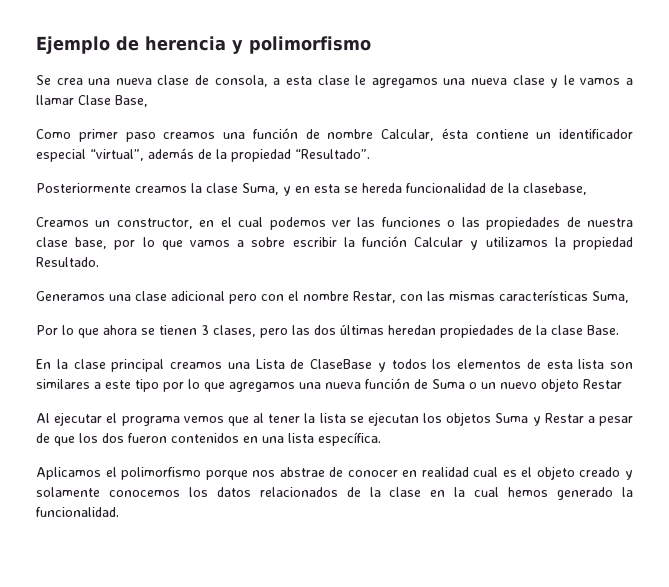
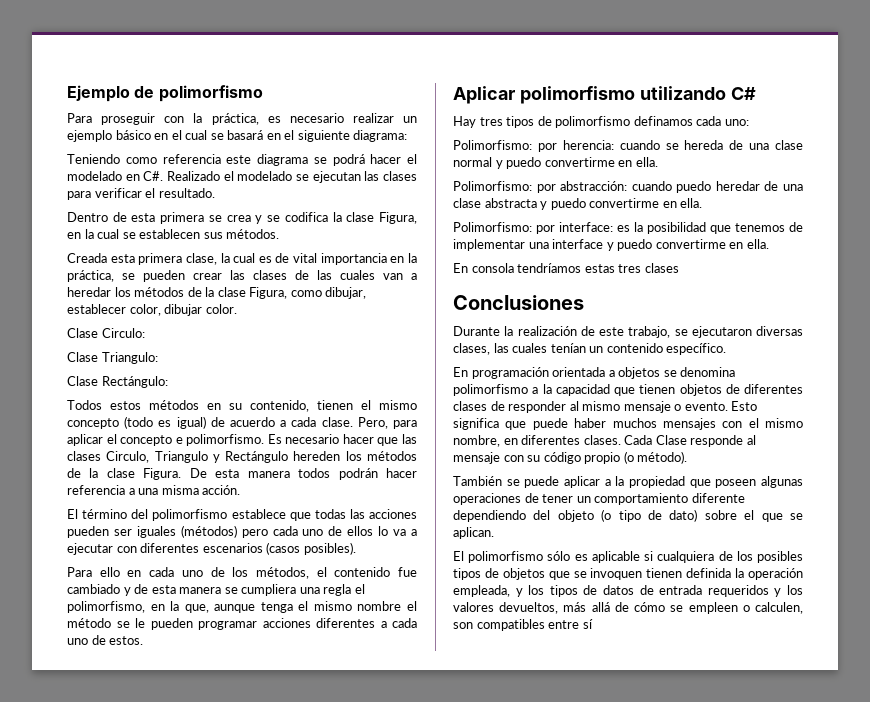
[145,36,243,54] herencia y -> (155, 92) none
[36,75,633,88] [36,95,148,107] [36,128,633,142] [36,148,370,162] [36,183,587,196] [36,217,634,230] [36,236,633,250] [36,257,99,267] [36,290,629,304] [36,324,619,338] [36,359,633,372] [36,378,622,392] [36,412,633,426] [36,432,381,446] [36,466,634,480] [36,487,633,500] [36,507,119,517] Se crea una nueva clase de consola, a esta clase le agregamos una nueva clase y le vamos a llamar Clase Base, // Como primer paso creamos una función de nombre Calcular, ésta contiene un identificador especial “virtual”, además de la propiedad “Resultado”. // Posteriormente creamos la clase Suma, y en esta se hereda funcionalidad de la clasebase, // Creamos un constructor, en el cual podemos ver las funciones o las propiedades de nuestra clase base, por lo que vamos a sobre escribir la función Calcular y utilizamos la propiedad Resultado. // Generamos una clase adicional pero con el nombre Restar, con las mismas características Suma, // Por lo que ahora se tienen 3 clases, pero las dos últimas heredan propiedades de la clase Base. // En la clase principal creamos una Lista de ClaseBase y todos los elementos de esta lista son similares a este tipo por lo que agregamos una nueva función de Suma o un nuevo objeto Restar // Al ejecutar el programa vemos que al tener la lista se ejecutan los objetos Suma y Restar a pesar de que los dos fueron contenidos en una lista específica. // Aplicamos el polimorfismo porque nos abstrae de conocer en realidad cual es el objeto creado y solamente conocemos los datos relacionados de la clase en la cual hemos generado la funcionalidad. -> [67,113,417,125] [67,130,408,142] [67,154,417,166] [67,171,417,183] [67,188,215,200] [67,212,417,224] [67,229,280,239] [67,253,417,265] [67,270,417,282] [67,287,367,299] [67,304,237,316] [67,328,145,338] [67,352,158,364] [67,376,168,388] [67,400,417,412] [67,416,417,429] [67,434,417,446] [67,451,417,463] [67,468,418,480] [67,485,241,495] [67,509,417,521] [67,525,418,538] [67,542,356,555] [67,567,417,579] [67,584,365,596] [67,601,418,613] [67,618,417,630] [67,635,144,645] [453,86,756,104] [453,116,749,128] [453,140,803,152] [453,157,658,169] [453,181,803,193] [453,198,703,210] [453,222,803,234] [453,239,769,251] [453,263,679,273] [453,295,584,310] [453,326,803,338] [453,343,727,355] [453,367,736,379] [453,384,803,396] [453,401,758,413] [453,418,803,430] [453,435,756,447] [453,451,688,464] [453,476,803,488] [453,493,745,505] [453,509,803,522] [453,527,494,539] [453,551,803,563] [453,568,803,580] [453,585,803,597] [453,602,803,614] [453,619,593,631] Para proseguir con la práctica, es necesario realizar un ejemplo básico en el cual se basará en el siguiente diagrama: // Teniendo como referencia este diagrama se podrá hacer el modelado en C#. Realizado el modelado se ejecutan las clases para verificar el resultado. // Dentro de esta primera se crea y se codifica la clase Figura, en la cual se establecen sus métodos. // Creada esta primera clase, la cual es de vital importancia en la práctica, se pueden crear las clases de las cuales van a heredar los métodos de la clase Figura, como dibujar, establecer color, dibujar color. // Clase Circulo: // Clase Triangulo: // Clase Rectángulo: // Todos estos métodos en su contenido, tienen el mismo concepto (todo es igual) de acuerdo a cada clase. Pero, para aplicar el concepto e polimorfismo. Es necesario hacer que las clases Circulo, Triangulo y Rectángulo hereden los métodos de la clase Figura. De esta manera todos podrán hacer referencia a una misma acción. // El término del polimorfismo establece que todas las acciones pueden ser iguales (métodos) pero cada uno de ellos lo va a ejecutar con diferentes escenarios (casos posibles). // Para ello en cada uno de los métodos, el contenido fue cambiado y de esta manera se cumpliera una regla el polimorfismo, en la que, aunque tenga el mismo nombre el método se le pueden programar acciones diferentes a cada uno de estos. // Aplicar polimorfismo utilizando C# // Hay tres tipos de polimorfismo definamos cada uno: // Polimorfismo: por herencia: cuando se hereda de una clase normal y puedo convertirme en ella. // Polimorfismo: por abstracción: cuando puedo heredar de una clase abstracta y puedo convertirme en ella. // Polimorfismo: por interface: es la posibilidad que tenemos de implementar una interface y puedo convertirme en ella. // En consola tendríamos estas tres clases // Conclusiones // Durante la realización de este trabajo, se ejecutaron diversas clases, las cuales tenían un contenido específico. // En programación orientada a objetos se denomina polimorfismo a la capacidad que tienen objetos de diferentes clases de responder al mismo mensaje o evento. Esto significa que puede haber muchos mensajes con el mismo nombre, en diferentes clases. Cada Clase responde al mensaje con su código propio (o método). // También se puede aplicar a la propiedad que poseen algunas operaciones de tener un comportamiento diferente dependiendo del objeto (o tipo de dato) sobre el que se aplican. // El polimorfismo sólo es aplicable si cualquiera de los posibles tipos de objetos que se invoquen tienen definida la operación empleada, y los tipos de datos de entrada requeridos y los valores devueltos, más allá de cómo se empleen o calculen, son compatibles entre sí

